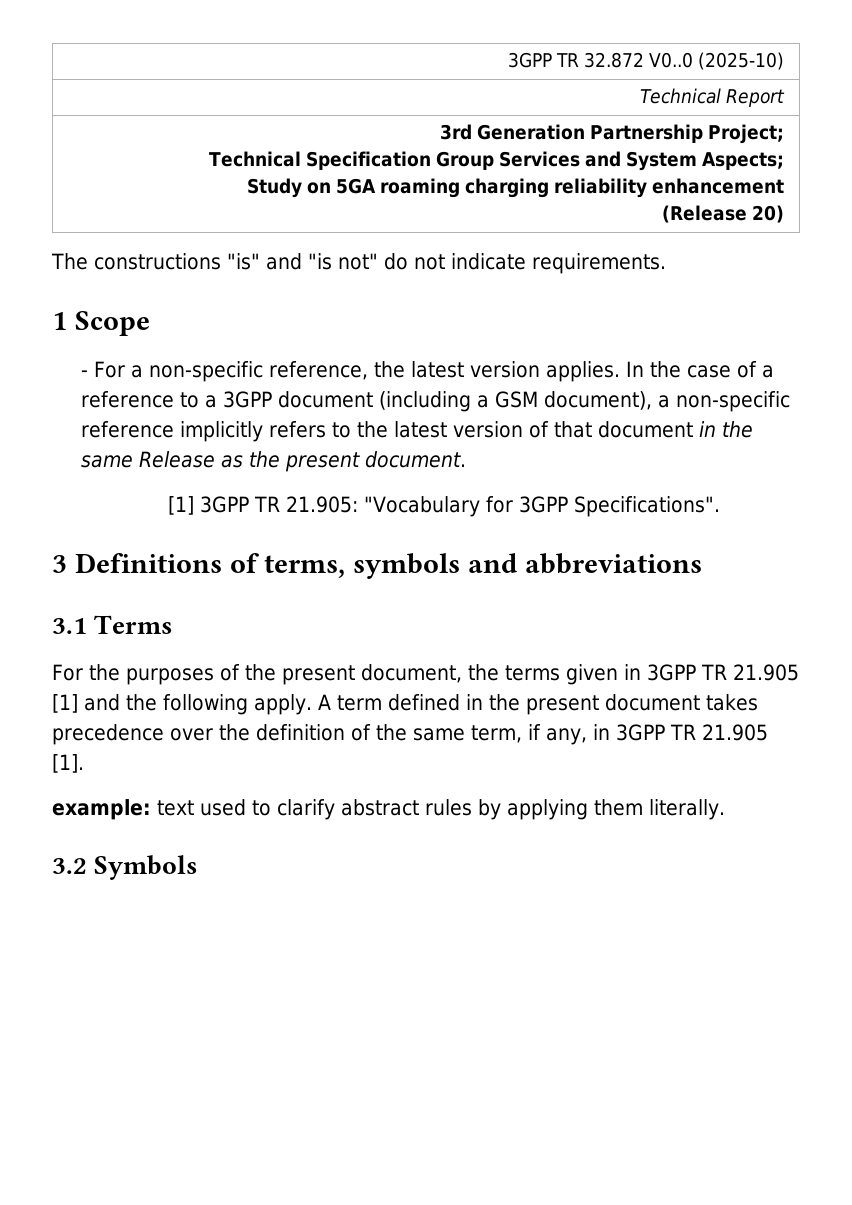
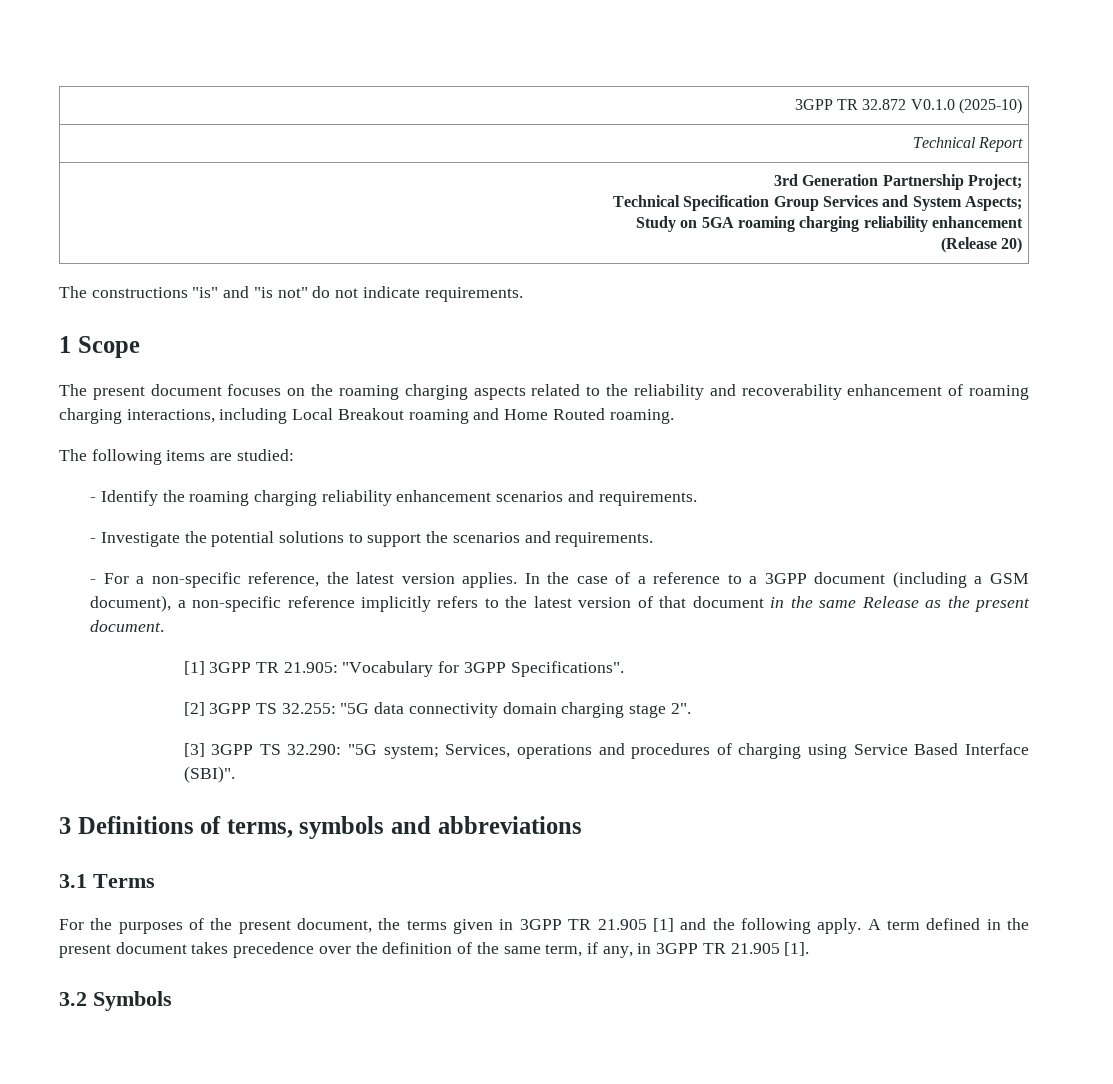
[649,52,694,68] V0..0 -> [910,99,955,110] V0.1.0
(150, 323) none -> [59,384,1030,400] [59,408,674,424] [59,449,294,465] [90,490,697,506] [90,531,654,547] // The present document focuses on the roaming charging aspects related to the reliability and recoverability enhancement of roaming charging interactions, including Local Breakout roaming and Home Routed roaming. // The following items are studied: // - Identify the roaming charging reliability enhancement scenarios and requirements. // - Investigate the potential solutions to support the scenarios and requirements.
(720, 506) none -> [183,702,691,718] [183,743,1029,759] [183,766,235,783] // [2] 3GPP TS 32.255: "5G data connectivity domain charging stage 2". // [3] 3GPP TS 32.290: "5G system; Services, operations and procedures of charging using Service Based Interface (SBI)".
[52,799,725,820] // example: text used to clarify abstract rules by applying them literally. -> (810, 949) none

